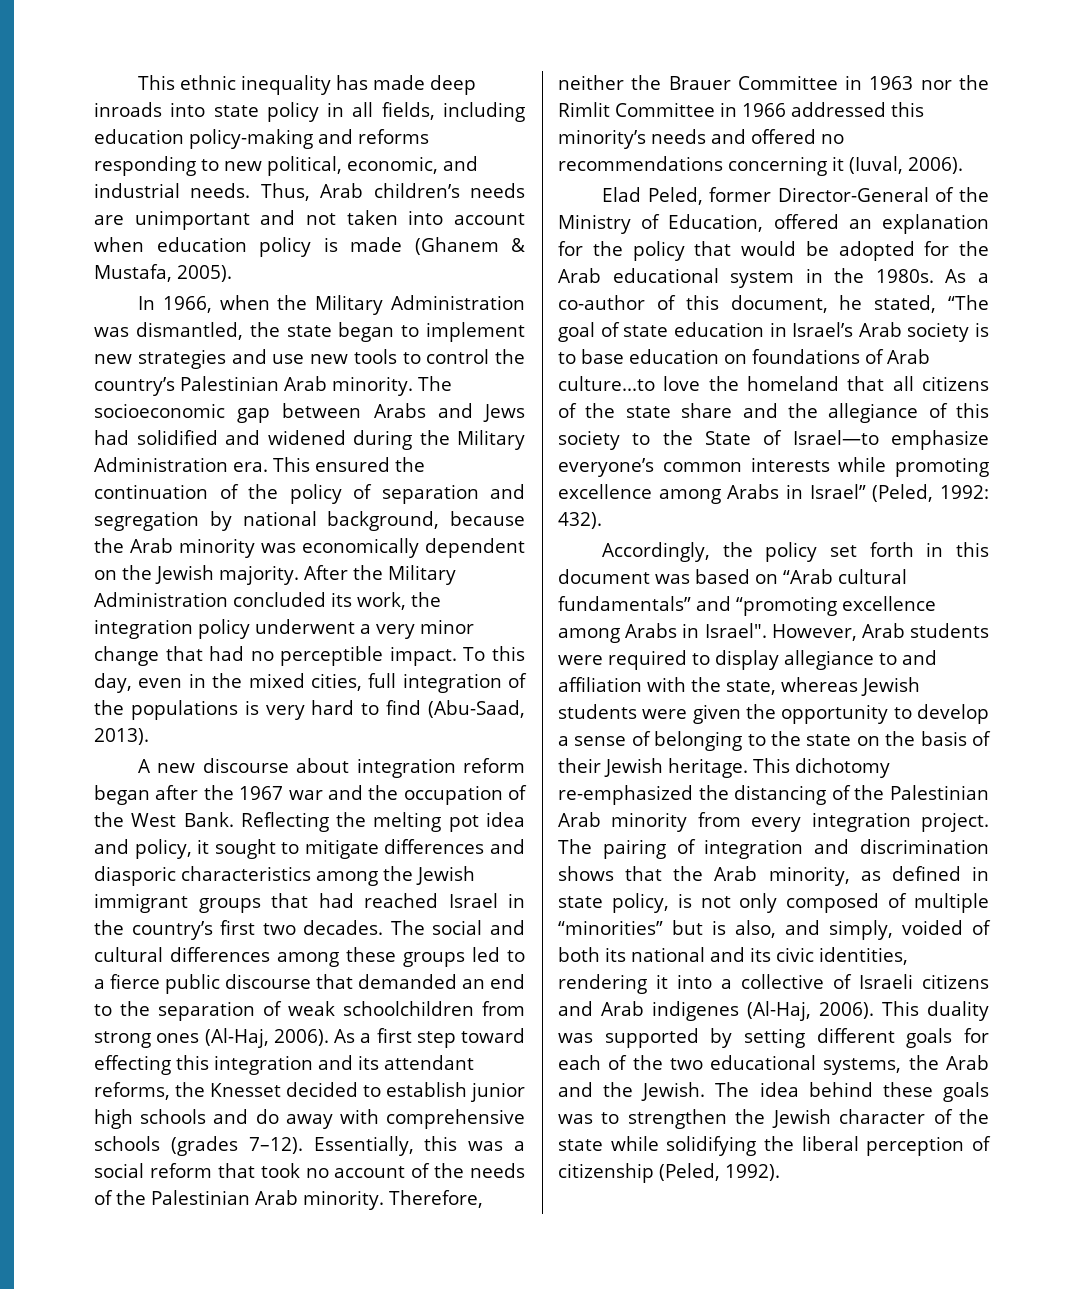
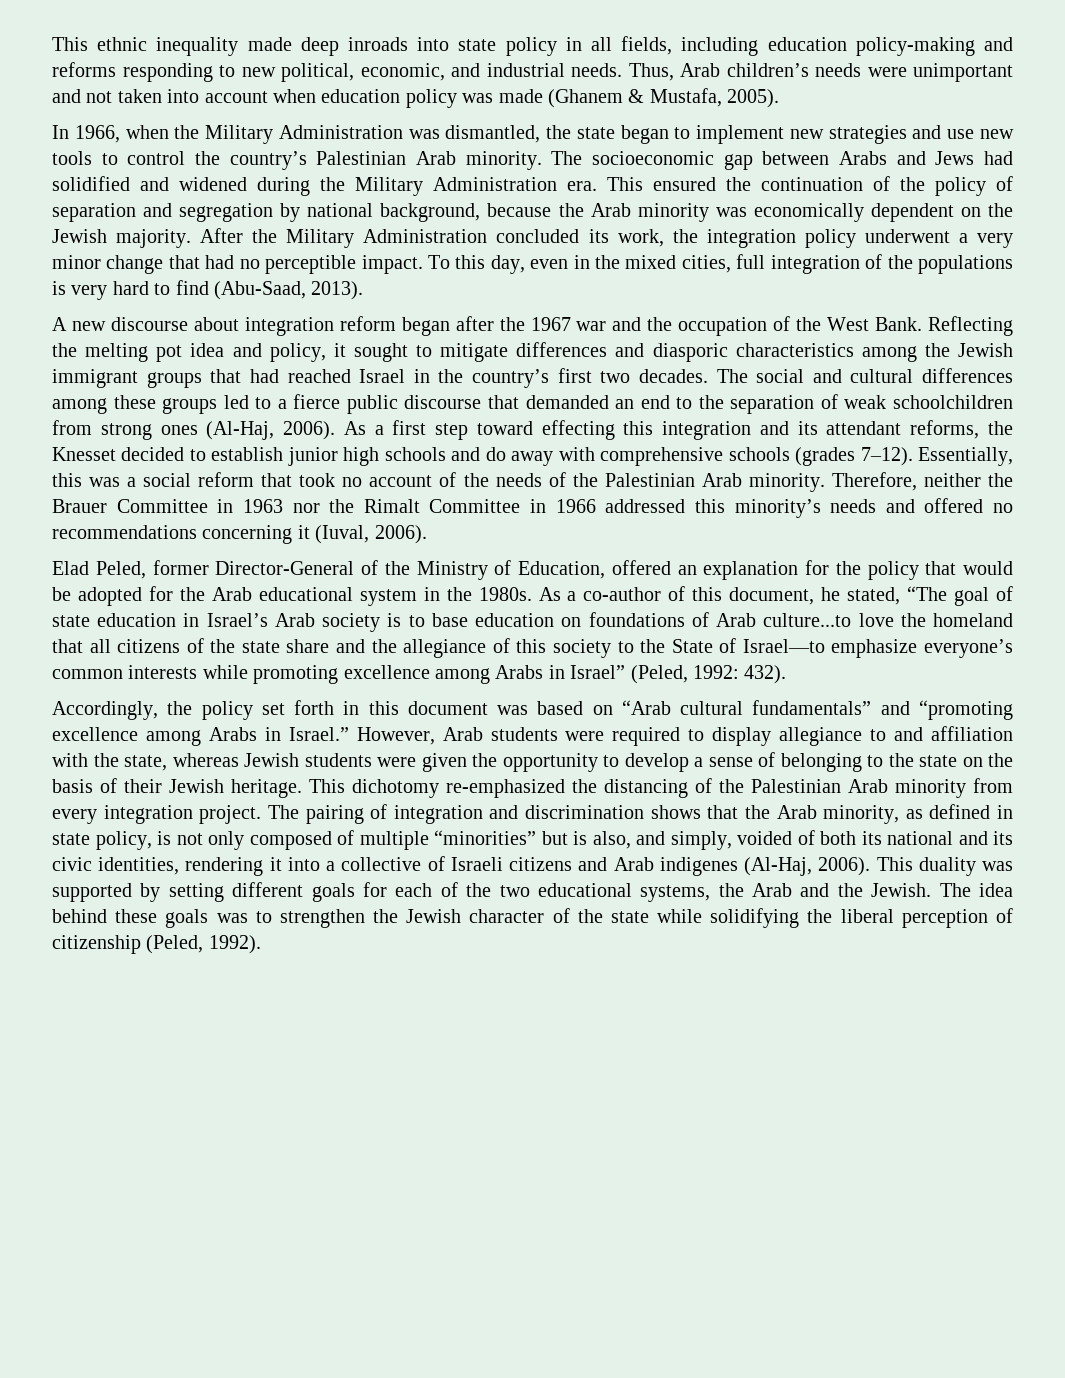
[335,75,368,90] has -> (239, 46) none
[94,215,124,225] are -> [867,67,907,77] were
[323,237,338,252] is -> [462,93,494,103] was
[558,102,610,117] Rimlit -> [363,499,420,513] Rimalt
[704,623,767,638] Israel". -> [288,727,349,741] Israel.”

